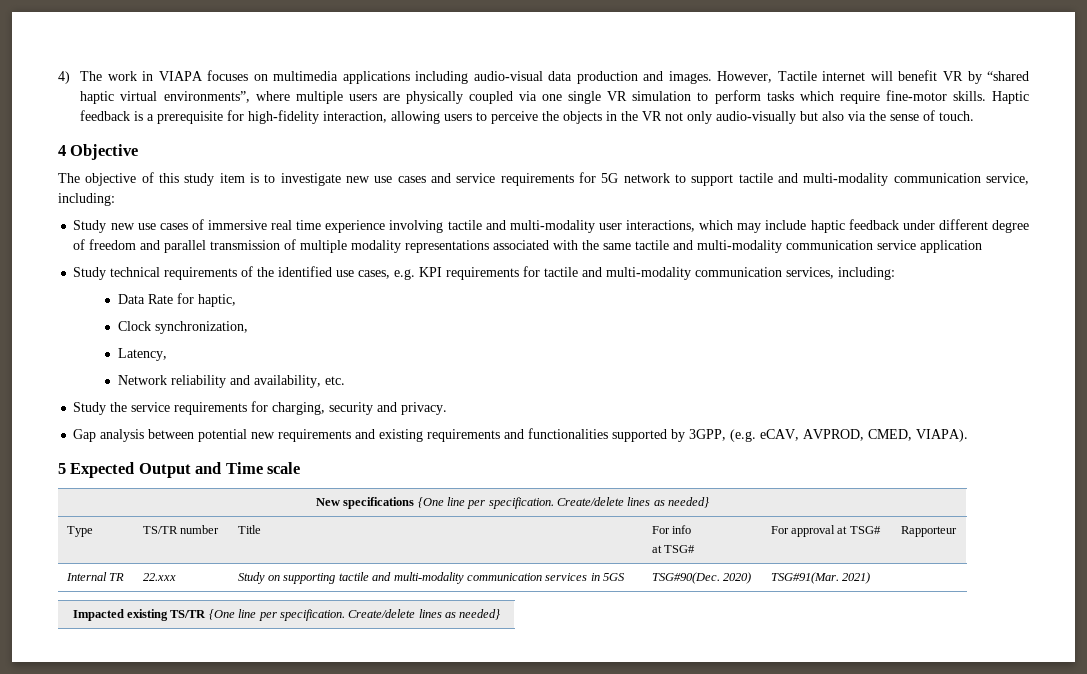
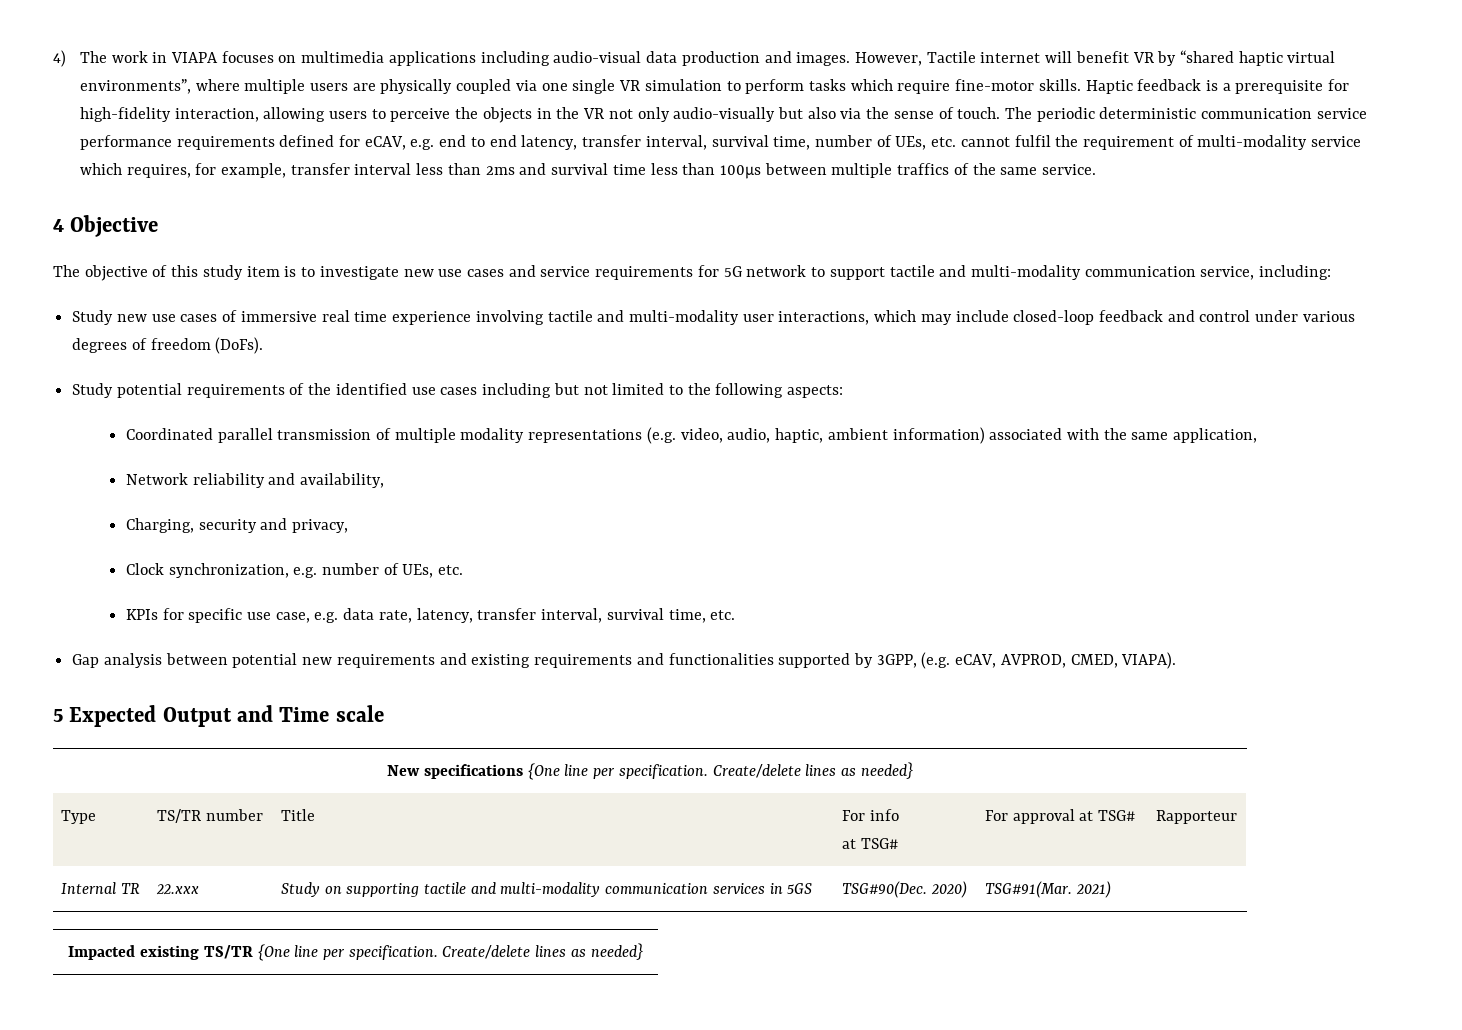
(975, 116) none -> [1005,107,1367,122] [79,135,1362,150] [79,163,1097,179] The periodic deterministic communication service performance requirements defined for eCAV, e.g. end to end latency, transfer interval, survival time, number of UEs, etc. cannot fulfil the requirement of multi-modality service which requires, for example, transfer interval less than 2ms and survival time less than 100μs between multiple traffics of the same service.
[810,219,1029,233] [73,239,161,250] haptic feedback under different degree of freedom and -> [1013,310,1355,325] [72,337,264,354] [72,383,844,398] [125,428,213,440] closed-loop feedback and control under various degrees of freedom (DoFs). // Study potential requirements of the identified use cases including but not limited to the following aspects: // Coordinated
[493,240,983,253] [73,266,896,280] [118,293,237,307] [118,321,249,334] [118,348,168,361] [118,375,346,388] [73,401,448,415] associated with the same tactile and multi-modality communication service application // Study technical requirements of the identified use cases, e.g. KPI requirements for tactile and multi-modality communication services, including: // Data Rate for haptic, // Clock synchronization, // Latency, // Network reliability and availability, etc. // Study the service requirements for charging, security and privacy. -> [646,427,1258,444] [125,473,385,488] [125,518,349,533] [125,563,464,578] [125,608,736,623] (e.g. video, audio, haptic, ambient information) associated with the same application, // Network reliability and availability, // Charging, security and privacy, // Clock synchronization, e.g. number of UEs, etc. // KPIs for specific use case, e.g. data rate, latency, transfer interval, survival time, etc.

